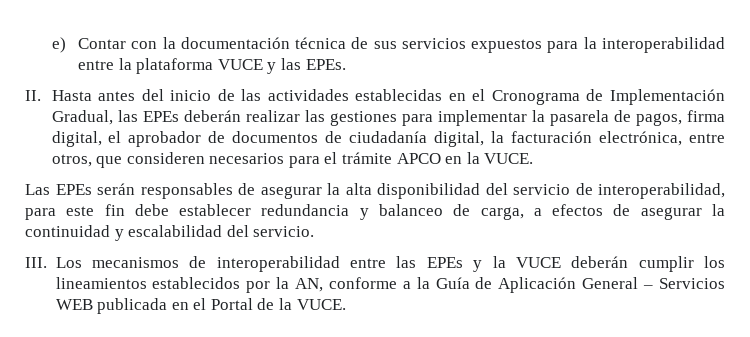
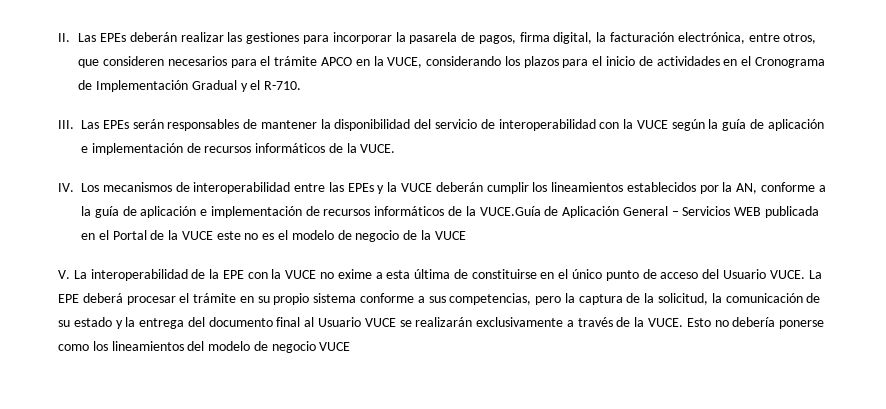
[51,37,725,53] [78,58,346,74] [25,89,725,105] [51,110,138,125] e) Contar con la documentación técnica de sus servicios expuestos para la interoperabilidad entre la plataforma VUCE y las EPEs. // II. Hasta antes del inicio de las actividades establecidas en el Cronograma de Implementación Gradual, las -> [58,33,97,42] II. Las
[437,110,527,126] implementar -> [332,32,392,44] incorporar
[108,131,485,147] el aprobador de documentos de ciudadanía digital, -> (593, 38) none
[484,153,534,164] VUCE. // -> [387,56,825,68] [78,80,302,92] [58,120,74,129] VUCE, considerando los plazos para el inicio de actividades en el Cronograma de Implementación Gradual y el R-710. // III.
[260,183,372,199] asegurar la alta -> [260,119,331,129] mantener la
[598,183,725,199] [25,204,726,220] [25,225,315,241] [25,257,47,268] interoperabilidad, para este fin debe establecer redundancia y balanceo de carga, a efectos de asegurar la continuidad y escalabilidad del servicio. // III. -> [498,119,824,131] [81,143,396,155] [58,183,74,192] interoperabilidad con la VUCE según la guía de aplicación e implementación de recursos informáticos de la VUCE. // IV.
[435,277,470,289] Guía -> [94,206,541,218] guía de aplicación e implementación de recursos informáticos de la VUCE.Guía
[296,299,346,310] VUCE. -> [181,230,466,242] [58,269,822,281] [58,293,821,305] [58,317,825,329] [58,341,351,353] VUCE este no es el modelo de negocio de la VUCE // V. La interoperabilidad de la EPE con la VUCE no exime a esta última de constituirse en el único punto de acceso del Usuario VUCE. La EPE deberá procesar el trámite en su propio sistema conforme a sus competencias, pero la captura de la solicitud, la comunicación de su estado y la entrega del documento final al Usuario VUCE se realizarán exclusivamente a través de la VUCE. Esto no debería ponerse como los lineamientos del modelo de negocio VUCE

